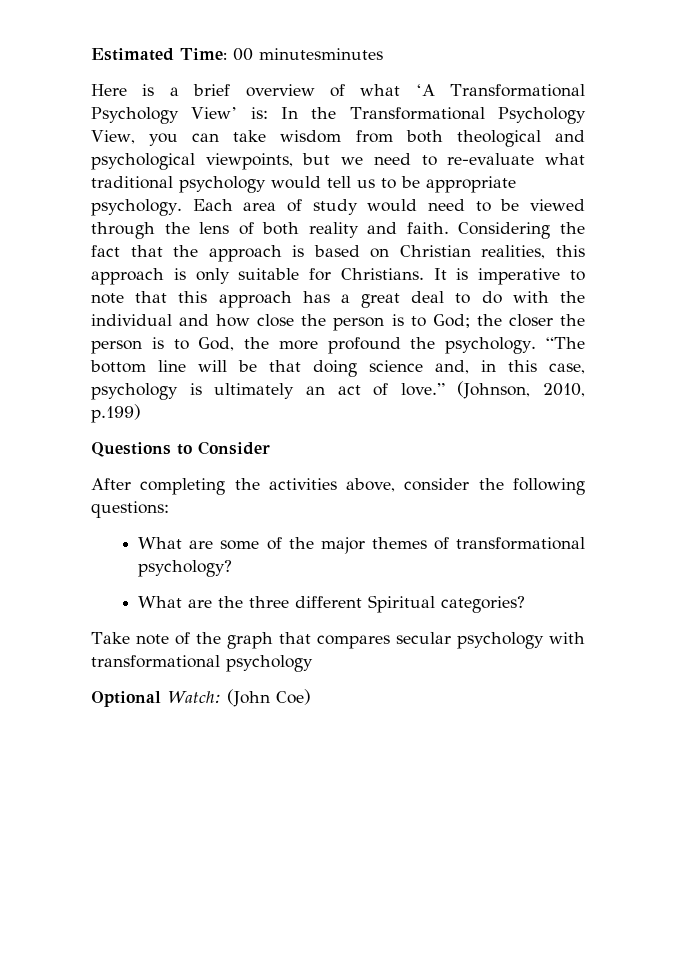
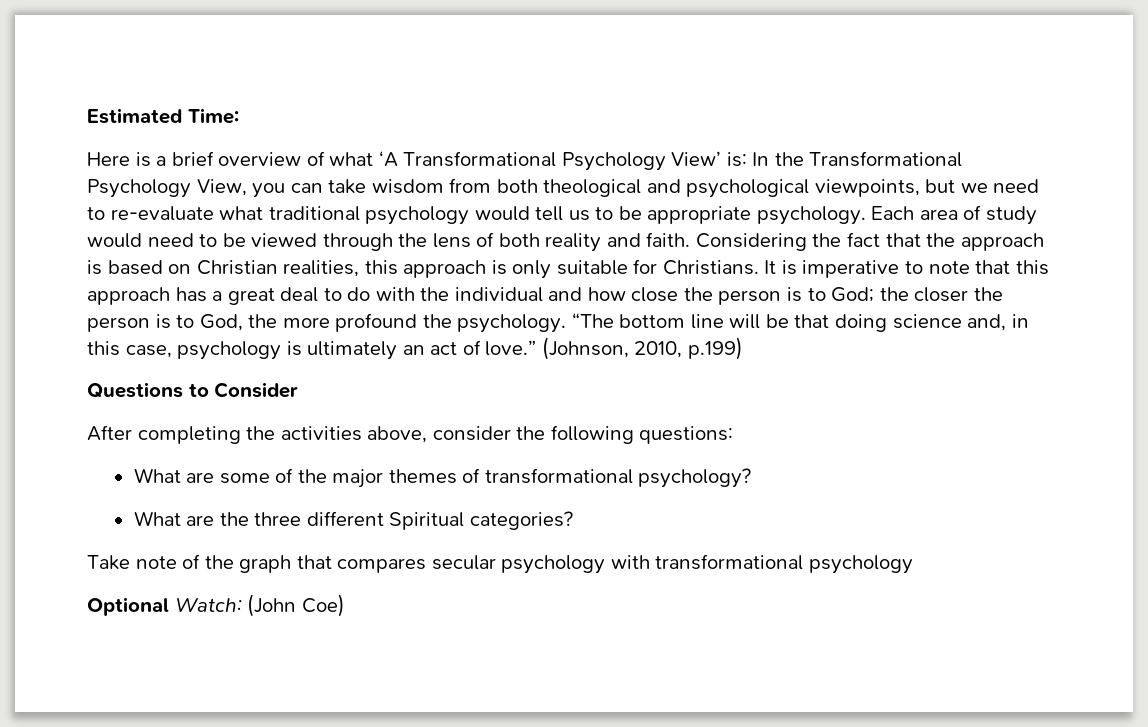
[233,48,383,61] 00 minutesminutes -> (239, 116) none

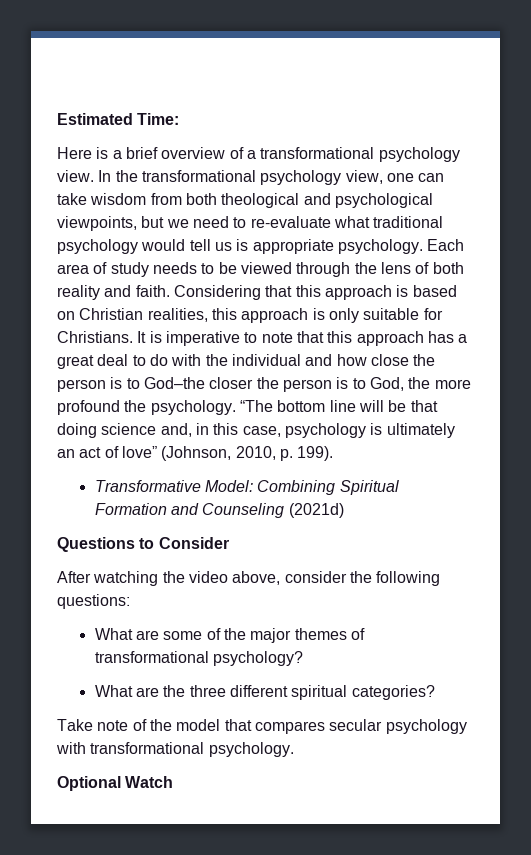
[329,151,963,171] [87,179,286,198] what ‘A Transformational Psychology View’ is: In the Transformational Psychology View, you -> [246,147,460,162] [57,170,414,185] a transformational psychology view. In the transformational psychology view, one
[595,206,642,220] to be -> [236,239,249,251] is
[87,233,194,248] would need -> [152,262,197,274] needs
[812,232,956,247] the fact that the -> [265,285,321,297] that this
[831,287,909,302] God; the -> [143,377,205,389] God–the
[485,340,537,356] love.” -> [121,446,157,458] love”
[687,337,743,360] p.199) -> [279,446,334,461] [94,480,399,495] [94,503,344,518] p. 199). // Transformative Model: Combining Spiritual Formation and Counseling (2021d)
[137,426,362,444] completing the activities -> [93,571,228,586] watching the video
[389,512,465,530] Spiritual -> [291,685,348,700] spiritual
[239,555,292,573] graph -> [176,719,221,731] model
[808,555,913,574] psychology -> [208,742,294,757] psychology.
[174,594,345,617] Watch: (John Coe) -> [125,776,174,788] Watch

